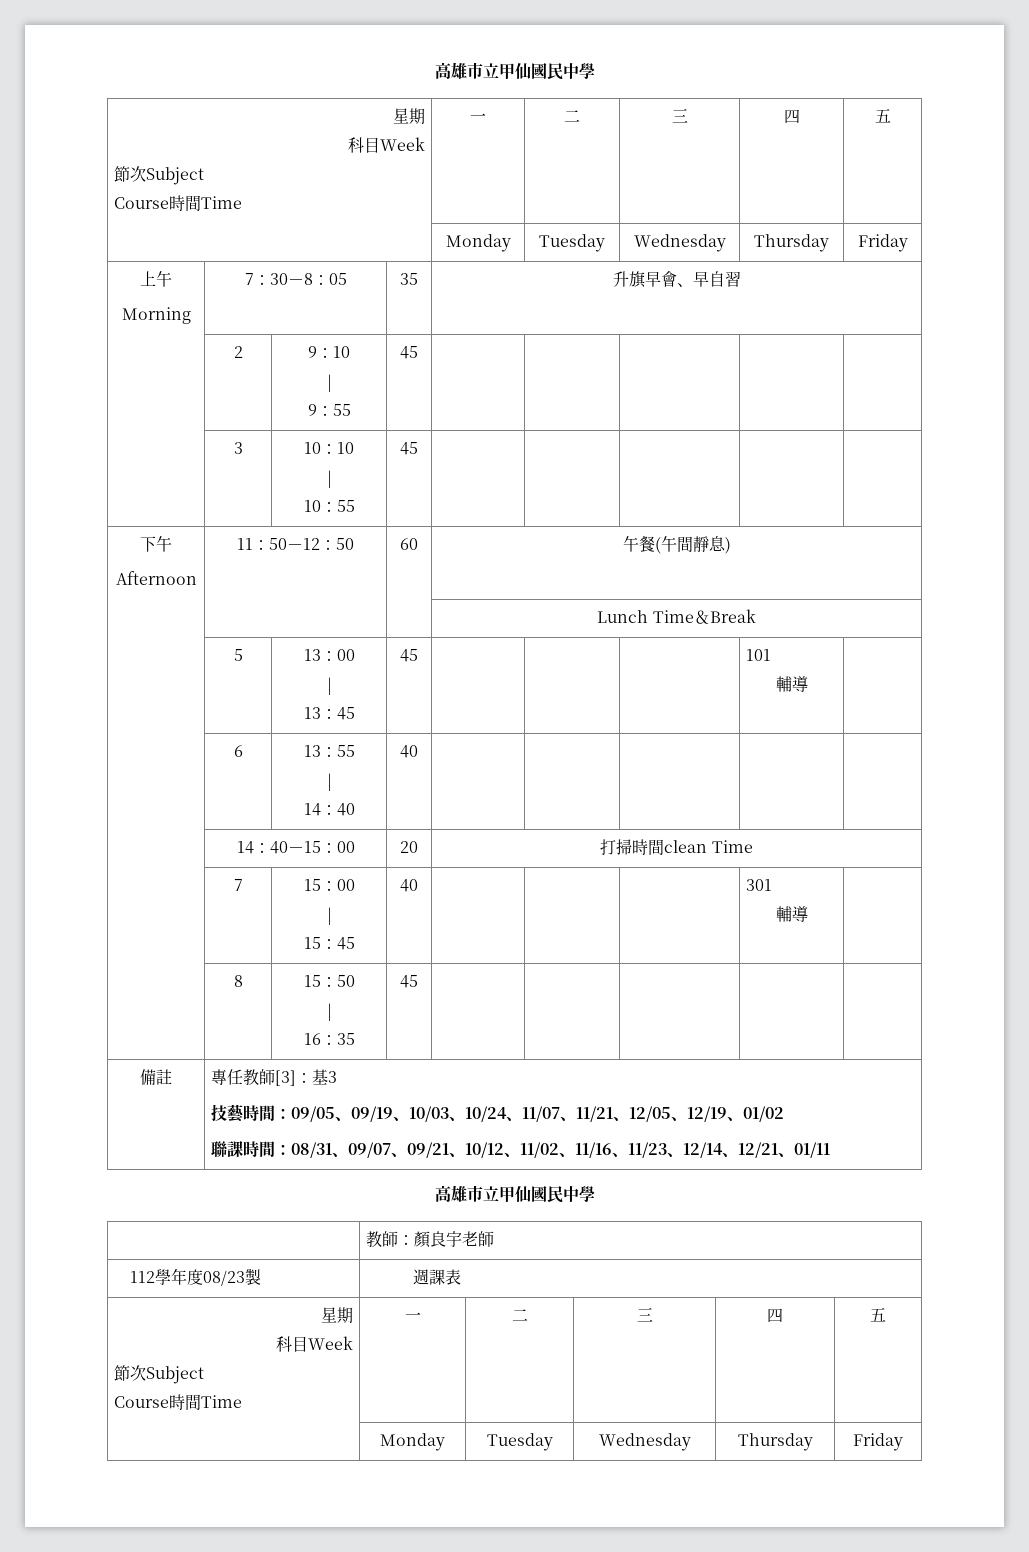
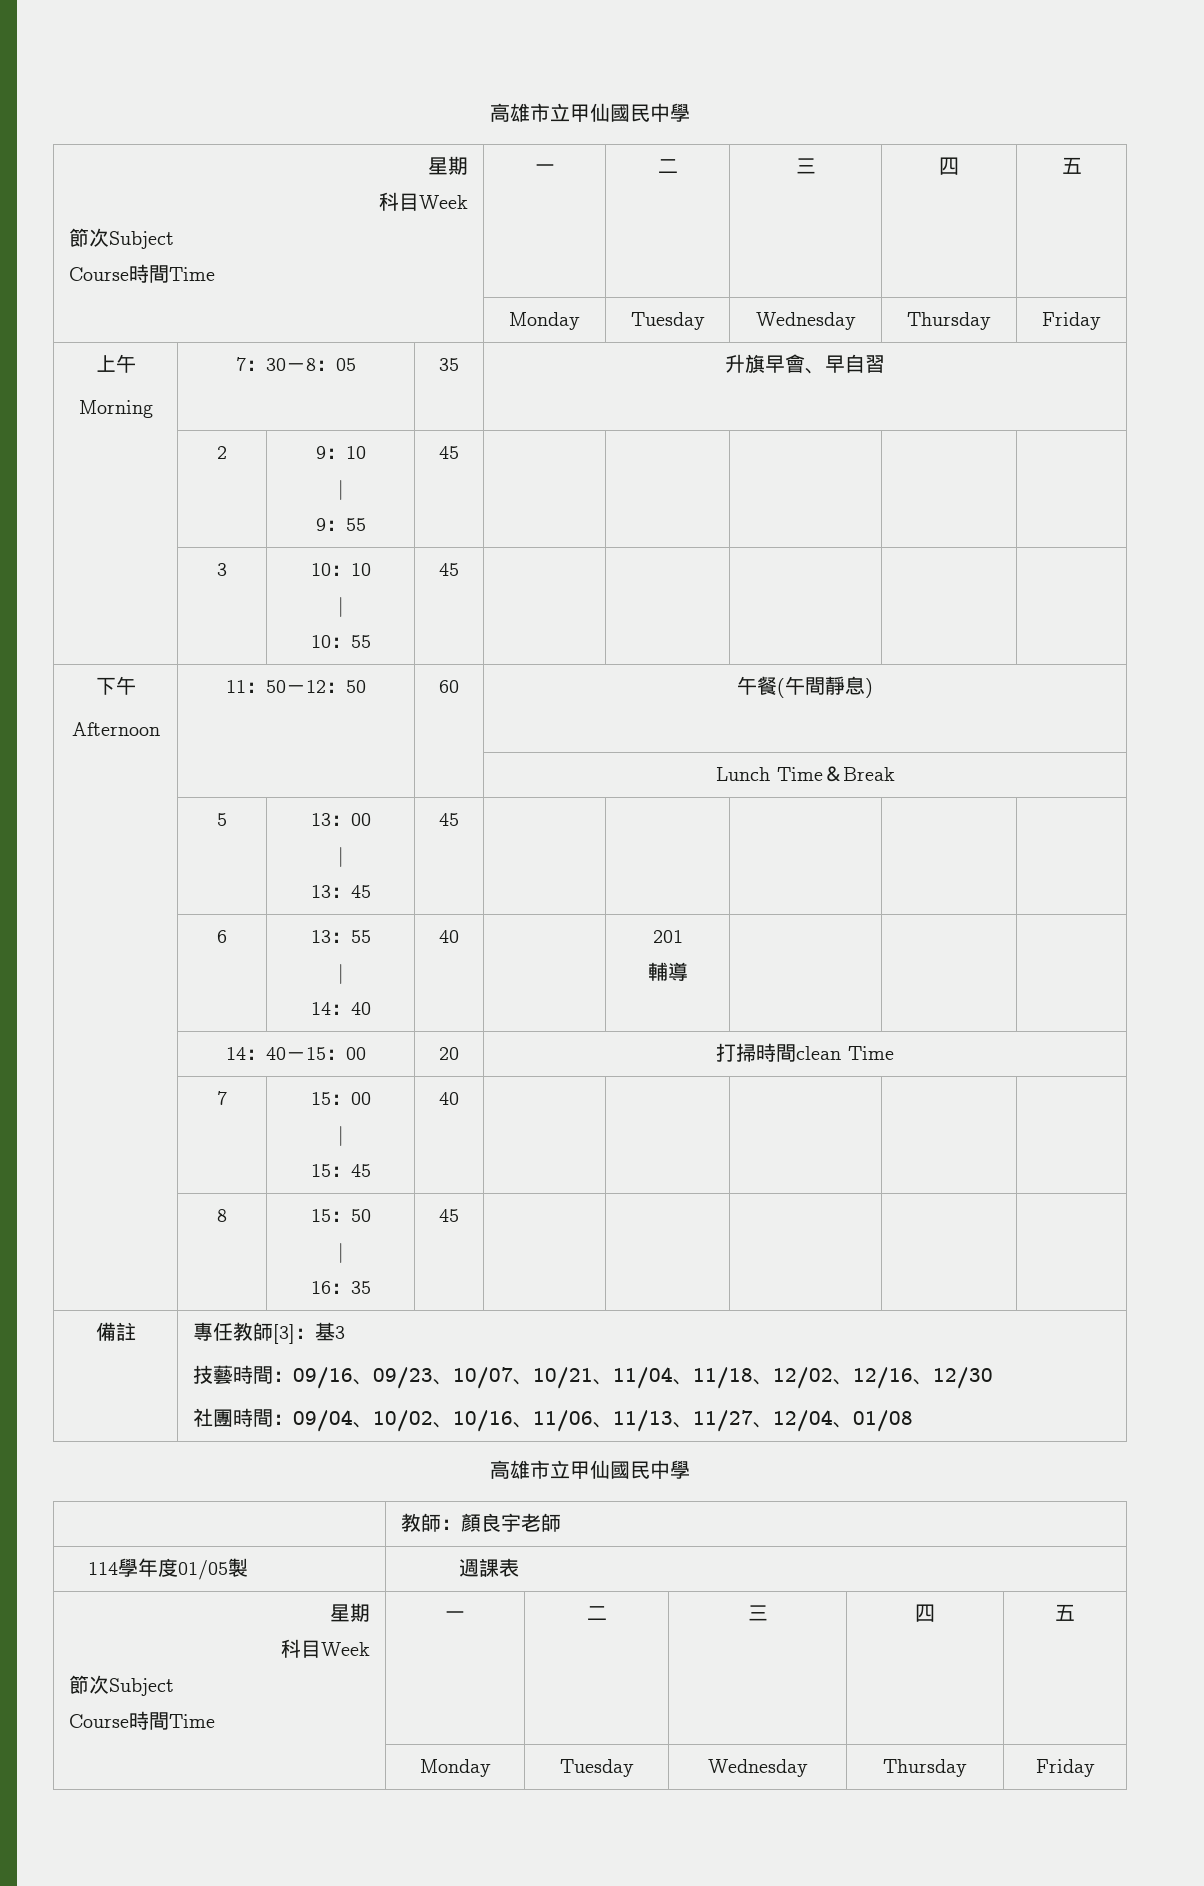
[745,649,771,661] [775,676,808,692] 101 // 輔導 -> (459, 819) none
(418, 751) none -> [652,930,683,943] [647,962,688,981] 201 // 輔導
[745,879,772,891] [775,906,808,922] 301 // 輔導 -> (459, 1098) none
[290,1106,784,1122] [210,1141,830,1158] 09/05、09/19、10/03、10/24、11/07、11/21、12/05、12/19、01/02 // 聯課時間：08/31、09/07、09/21、10/12、11/02、11/16、11/23、12/14、12/21、01/11 -> [292,1367,993,1389] [192,1408,913,1432] 09/16、09/23、10/07、10/21、11/04、11/18、12/02、12/16、12/30 // 社團時間：09/04、10/02、10/16、11/06、11/13、11/27、12/04、01/08
[129,1268,245,1286] 112學年度08/23 -> [88,1558,229,1580] 114學年度01/05

